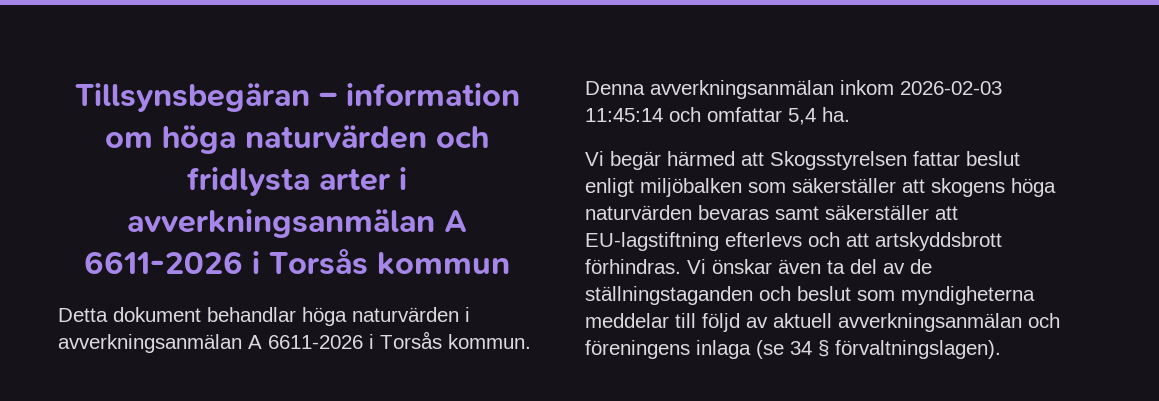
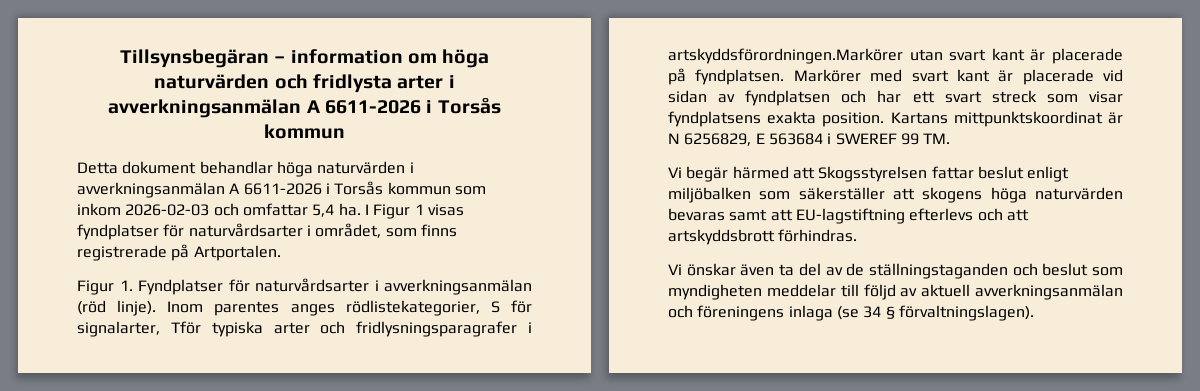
[448,334,531,349] [585,80,834,99] kommun. Denna avverkningsanmälan -> [387,182,486,195] kommun som
[585,108,663,122] 11:45:14 -> (210, 210) none
(850, 114) none -> [364,204,464,219] [77,223,457,240] [77,244,281,261] [77,278,532,295] [77,300,532,316] [77,321,532,337] [668,48,1123,64] [668,68,1123,85] [668,90,1123,106] [668,111,1123,127] [668,133,951,146] I Figur 1 visas fyndplatser för naturvårdsarter i området, som finns registrerade på Artportalen. // Figur 1. Fyndplatser för naturvårdsarter i avverkningsanmälan (röd linje). Inom parentes anges rödlistekategorier, S för signalarter, Tför typiska arter och fridlysningsparagrafer i artskyddsförordningen.Markörer utan svart kant är placerade på fyndplatsen. Markörer med svart kant är placerade vid sidan av fyndplatsen och har ett svart streck som visar fyndplatsens exakta position. Kartans mittpunktskoordinat är N 6256829, E 563684 i SWEREF 99 TM.
[825,205,929,220] säkerställer -> (768, 215) none
(681, 266) none -> (858, 235) //
[901,286,1035,305] myndigheterna -> [668,284,762,300] myndigheten

